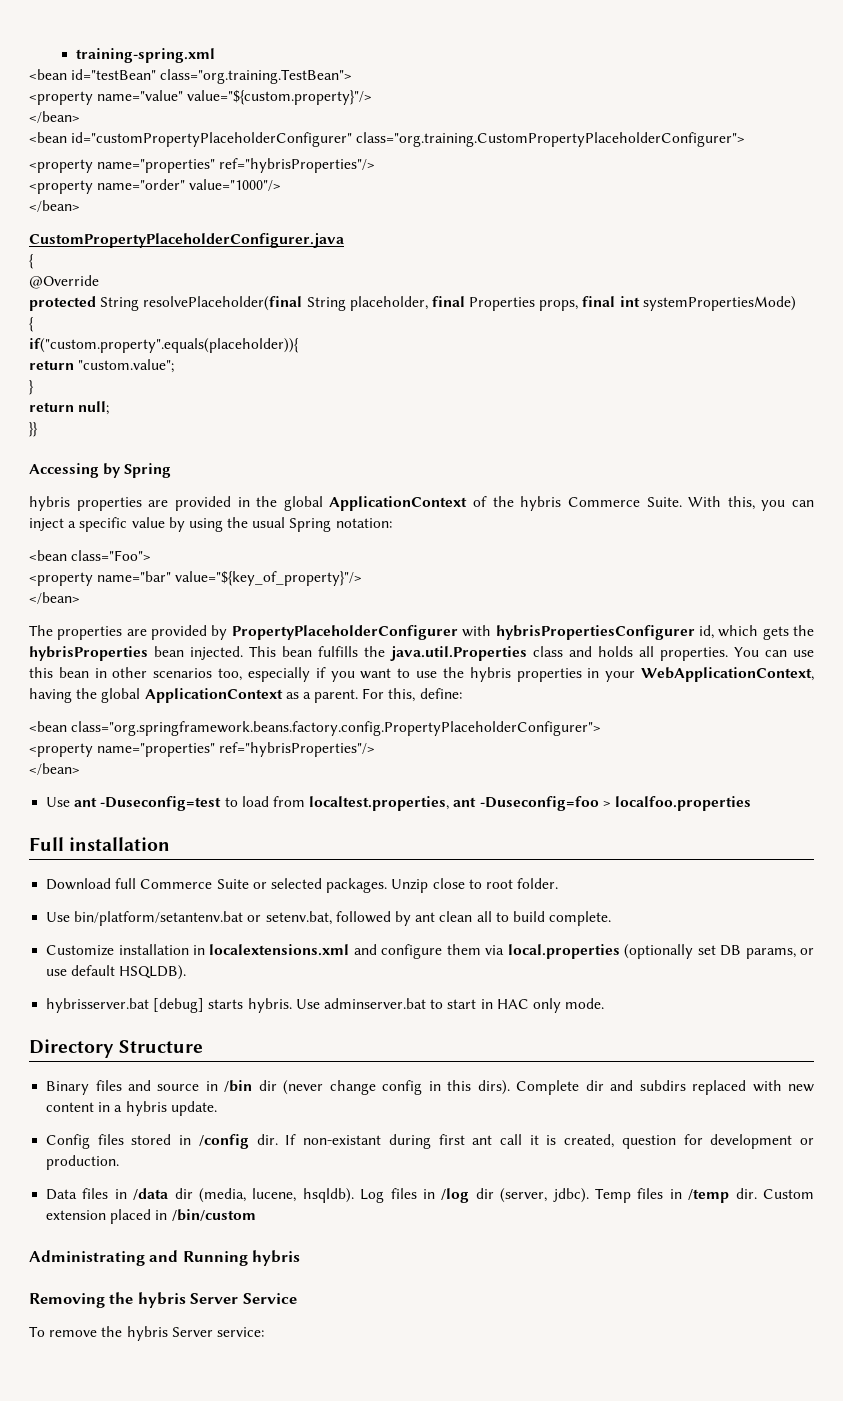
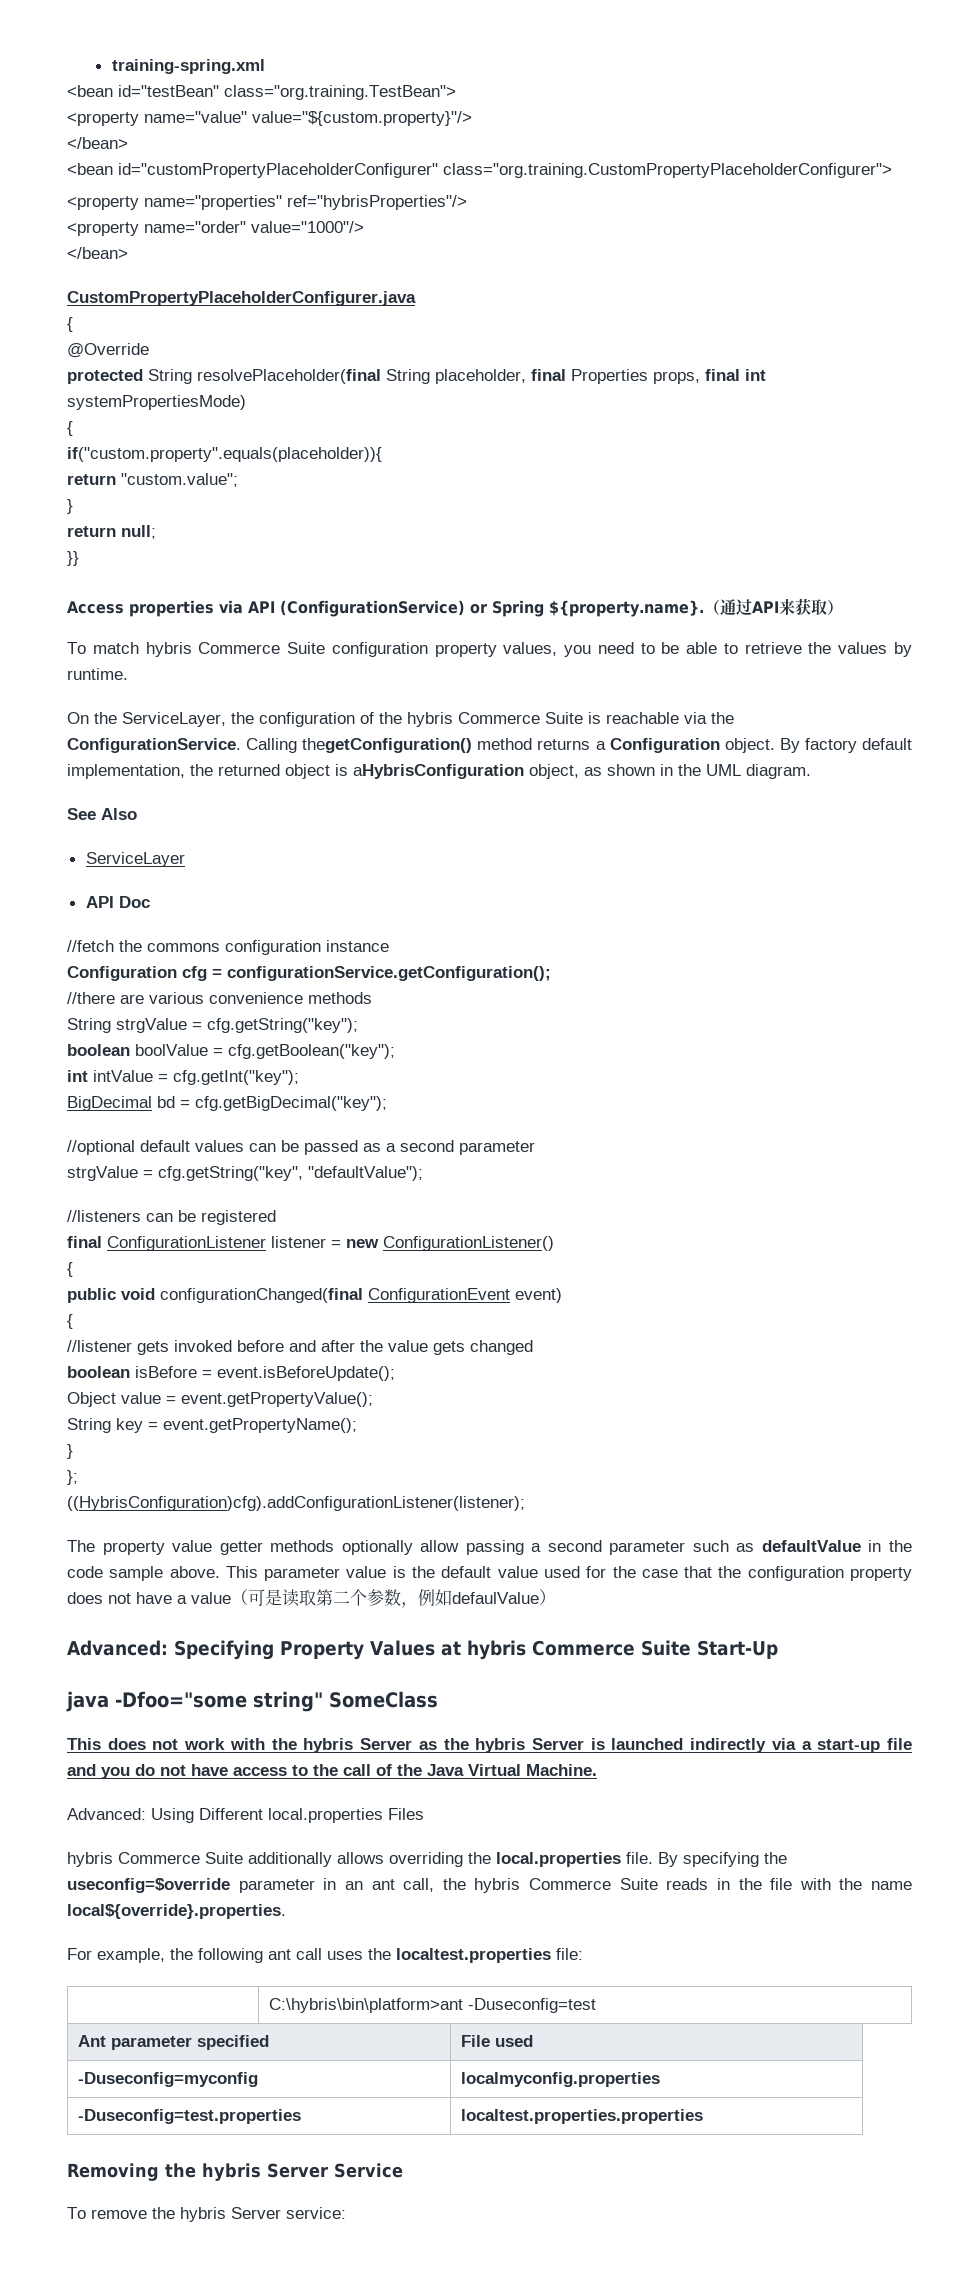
[29,463,172,478] [29,496,814,511] [29,517,392,532] [29,550,152,561] [29,571,363,586] [29,592,80,604] [29,625,814,640] [29,646,814,661] [29,667,815,682] [29,688,462,703] [29,721,602,736] [29,742,376,757] [29,763,80,775] [46,796,751,811] [29,837,171,851] [46,878,559,893] [46,911,612,926] [46,944,815,959] [46,965,187,980] [46,998,605,1013] [29,1039,204,1058] [46,1080,814,1095] [46,1101,217,1116] [46,1134,814,1149] [46,1155,120,1170] [46,1188,815,1203] [46,1209,256,1224] [29,1250,301,1266] Accessing by Spring // hybris properties are provided in the global ApplicationContext of the hybris Commerce Suite. With this, you can inject a specific value by using the usual Spring notation: // <bean class="Foo"> // <property name="bar" value="${key_of_property}"/> // </bean> // The properties are provided by PropertyPlaceholderConfigurer with hybrisPropertiesConfigurer id, which gets the hybrisProperties bean injected. This bean fulfills the java.util.Properties class and holds all properties. You can use this bean in other scenarios too, especially if you want to use the hybris properties in your WebApplicationContext, having the global ApplicationContext as a parent. For this, define: // <bean class="org.springframework.beans.factory.config.PropertyPlaceholderConfigurer"> // <property name="properties" ref="hybrisProperties"/> // </bean> // Use ant -Duseconfig=test to load from localtest.properties, ant -Duseconfig=foo > localfoo.properties // Full installation // Download full Commerce Suite or selected packages. Unzip close to root folder. // Use bin/platform/setantenv.bat or setenv.bat, followed by ant clean all to build complete. // Customize installation in localextensions.xml and configure them via local.properties (optionally set DB params, or use default HSQLDB). // hybrisserver.bat [debug] starts hybris. Use adminserver.bat to start in HAC only mode. // Directory Structure // Binary files and source in /bin dir (never change config in this dirs). Complete dir and subdirs replaced with new content in a hybris update. // Config files stored in /config dir. If non-existant during first ant call it is created, question for development or production. // Data files in /data dir (media, lucene, hsqldb). Log files in /log dir (server, jdbc). Temp files in /temp dir. Custom extension placed in /bin/custom // Administrating and Running hybris -> [67,598,843,617] [67,642,912,657] [67,668,128,680] [67,712,734,727] [67,738,913,753] [67,764,811,779] [67,808,137,820] [85,852,185,867] [85,896,150,908] [67,940,389,955] [67,966,551,981] [67,992,372,1004] [67,1018,358,1033] [67,1044,395,1059] [67,1070,299,1085] [67,1096,387,1111] [67,1140,535,1155] [67,1166,423,1181] [67,1210,276,1225] [67,1236,554,1251] [67,1262,73,1277] [67,1288,562,1303] [67,1314,73,1329] [67,1340,533,1355] [67,1366,395,1381] [67,1392,373,1407] [67,1418,357,1433] [67,1444,73,1459] [67,1470,78,1485] [67,1496,525,1511] [67,1540,912,1555] [67,1566,912,1581] [67,1589,556,1608] [67,1640,778,1660] [66,1691,438,1712] [67,1738,912,1753] [67,1764,597,1779] [67,1808,424,1823] [67,1852,787,1867] [67,1878,912,1893] [67,1904,286,1919] [67,1948,583,1963] [269,1998,597,2013] [78,2035,270,2050] [461,2035,534,2047] [78,2072,259,2087] [461,2072,661,2087] [78,2109,302,2124] [461,2109,704,2124] Access properties via API (ConfigurationService) or Spring ${property.name}.（通过API来获取） // To match hybris Commerce Suite configuration property values, you need to be able to retrieve the values by runtime. // On the ServiceLayer, the configuration of the hybris Commerce Suite is reachable via the ConfigurationService. Calling thegetConfiguration() method returns a Configuration object. By factory default implementation, the returned object is aHybrisConfiguration object, as shown in the UML diagram. // See Also // ServiceLayer // API Doc // //fetch the commons configuration instance // Configuration cfg = configurationService.getConfiguration(); // //there are various convenience methods // String strgValue = cfg.getString("key"); // boolean boolValue = cfg.getBoolean("key"); // int intValue = cfg.getInt("key"); // BigDecimal bd = cfg.getBigDecimal("key"); // //optional default values can be passed as a second parameter // strgValue = cfg.getString("key", "defaultValue"); // //listeners can be registered // final ConfigurationListener listener = new ConfigurationListener() // { // public void configurationChanged(final ConfigurationEvent event) // { // //listener gets invoked before and after the value gets changed // boolean isBefore = event.isBeforeUpdate(); // Object value = event.getPropertyValue(); // String key = event.getPropertyName(); // } // }; // ((HybrisConfiguration)cfg).addConfigurationListener(listener); // The property value getter methods optionally allow passing a second parameter such as defaultValue in the code sample above. This parameter value is the default value used for the case that the configuration property does not have a value（可是读取第二个参数，例如defaulValue） // Advanced: Specifying Property Values at hybris Commerce Suite Start-Up // java -Dfoo="some string" SomeClass // This does not work with the hybris Server as the hybris Server is launched indirectly via a start-up file and you do not have access to the call of the Java Virtual Machine. // Advanced: Using Different local.properties Files // hybris Commerce Suite additionally allows overriding the local.properties file. By specifying the useconfig=$override parameter in an ant call, the hybris Commerce Suite reads in the file with the name local${override}.properties. // For example, the following ant call uses the localtest.properties file: // | C:\hybris\bin\platform>ant -Duseconfig=test // Ant parameter specified | File used // -Duseconfig=myconfig | localmyconfig.properties // -Duseconfig=test.properties | localtest.properties.properties

